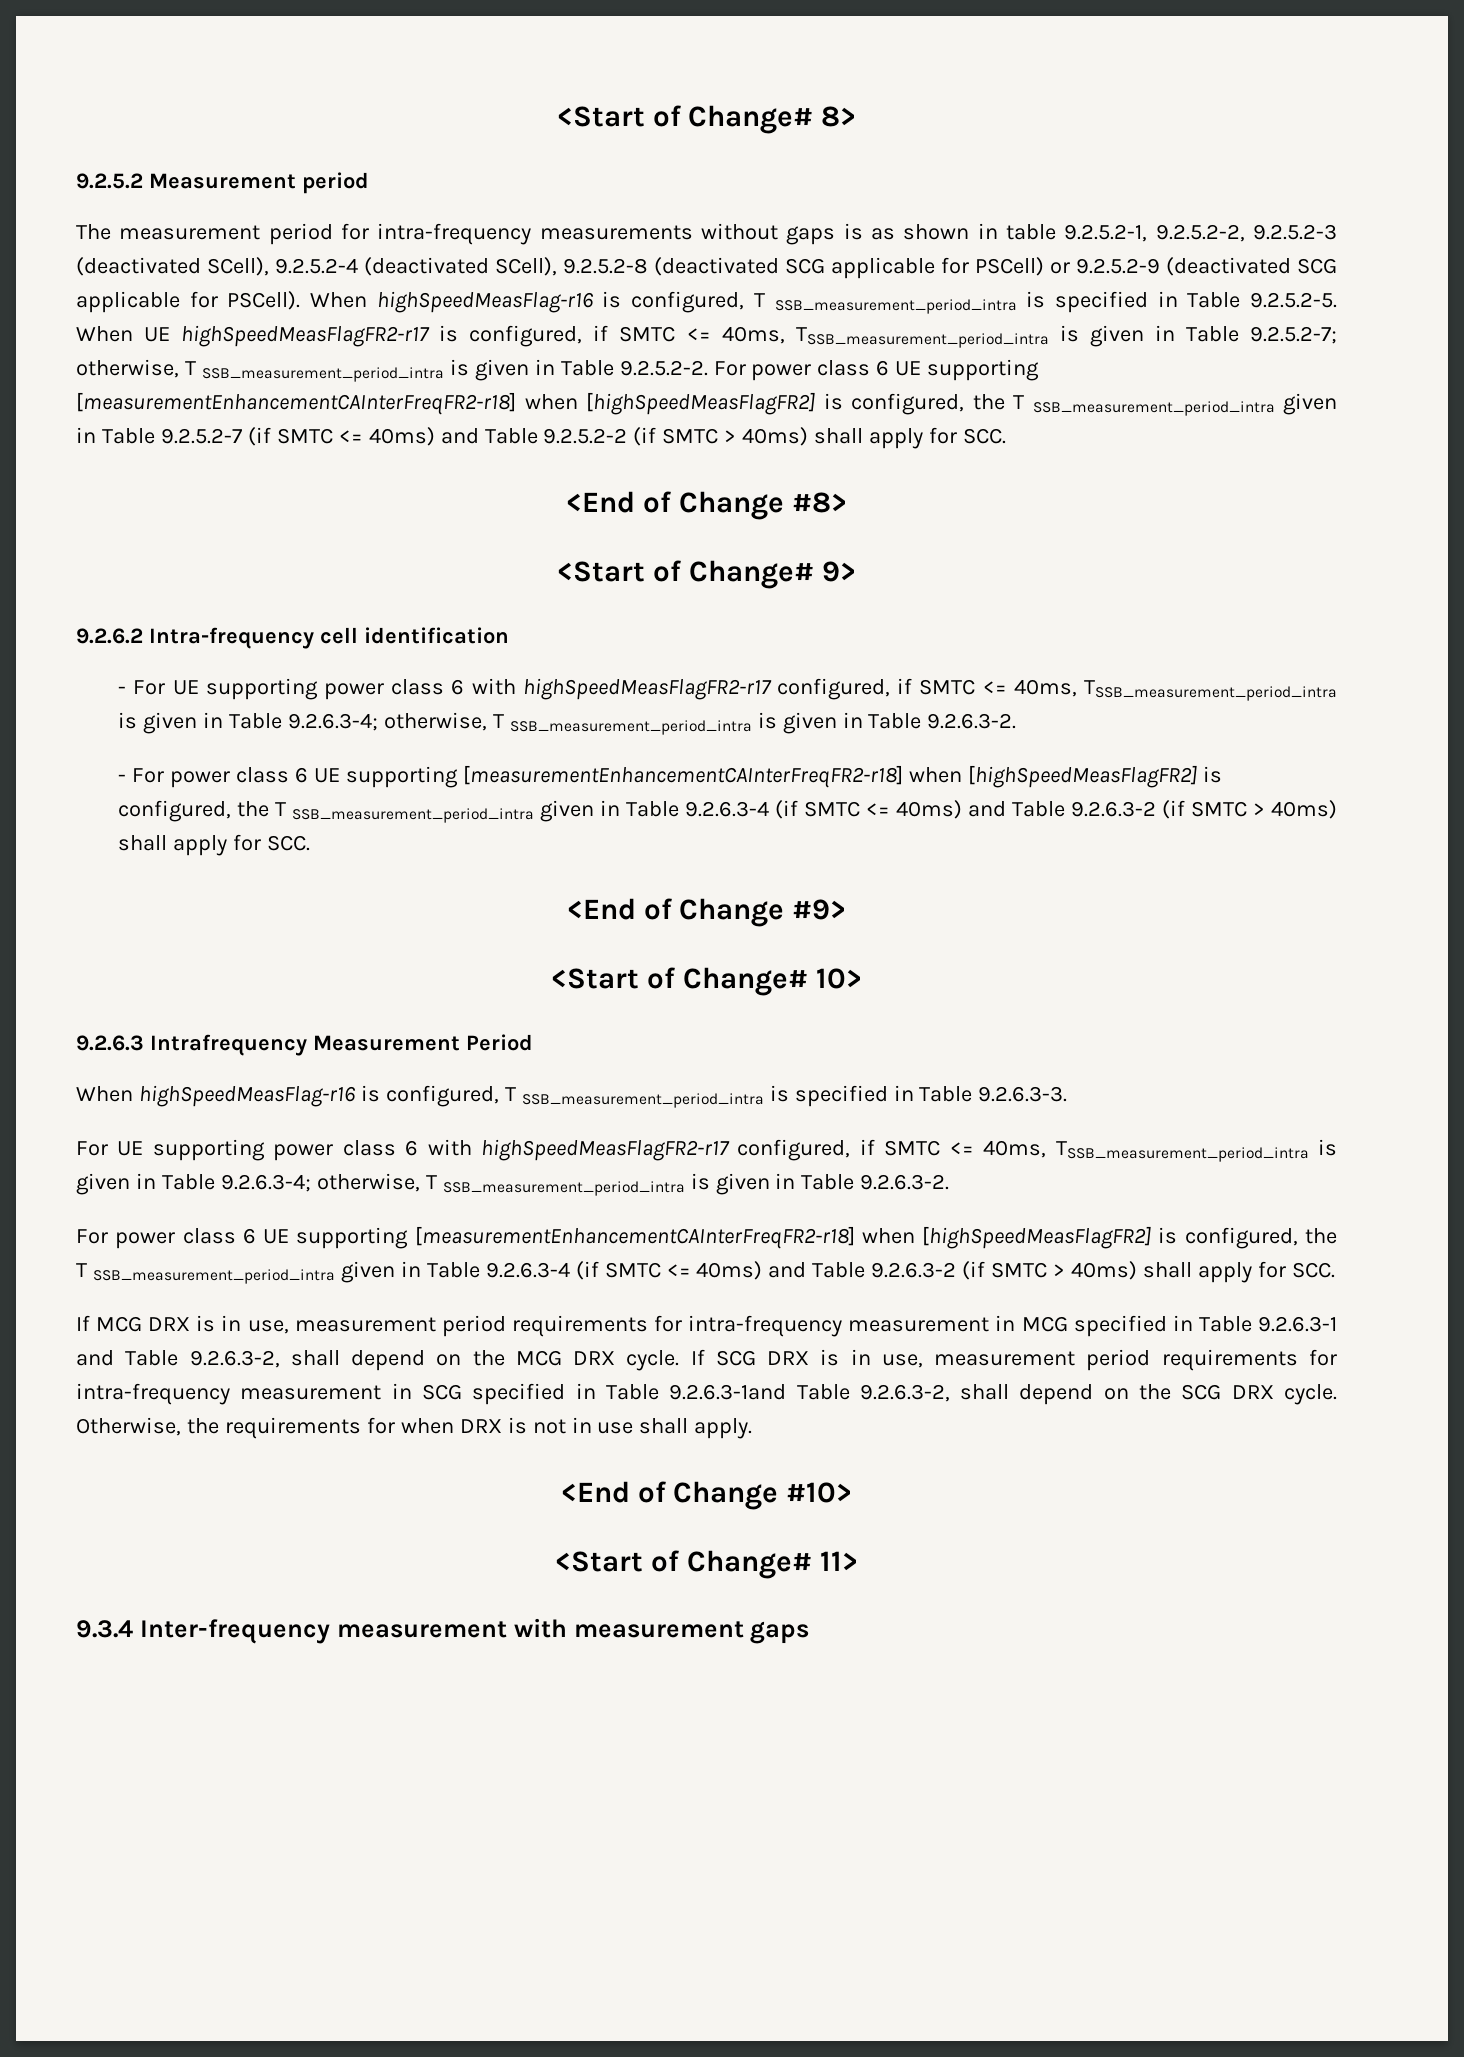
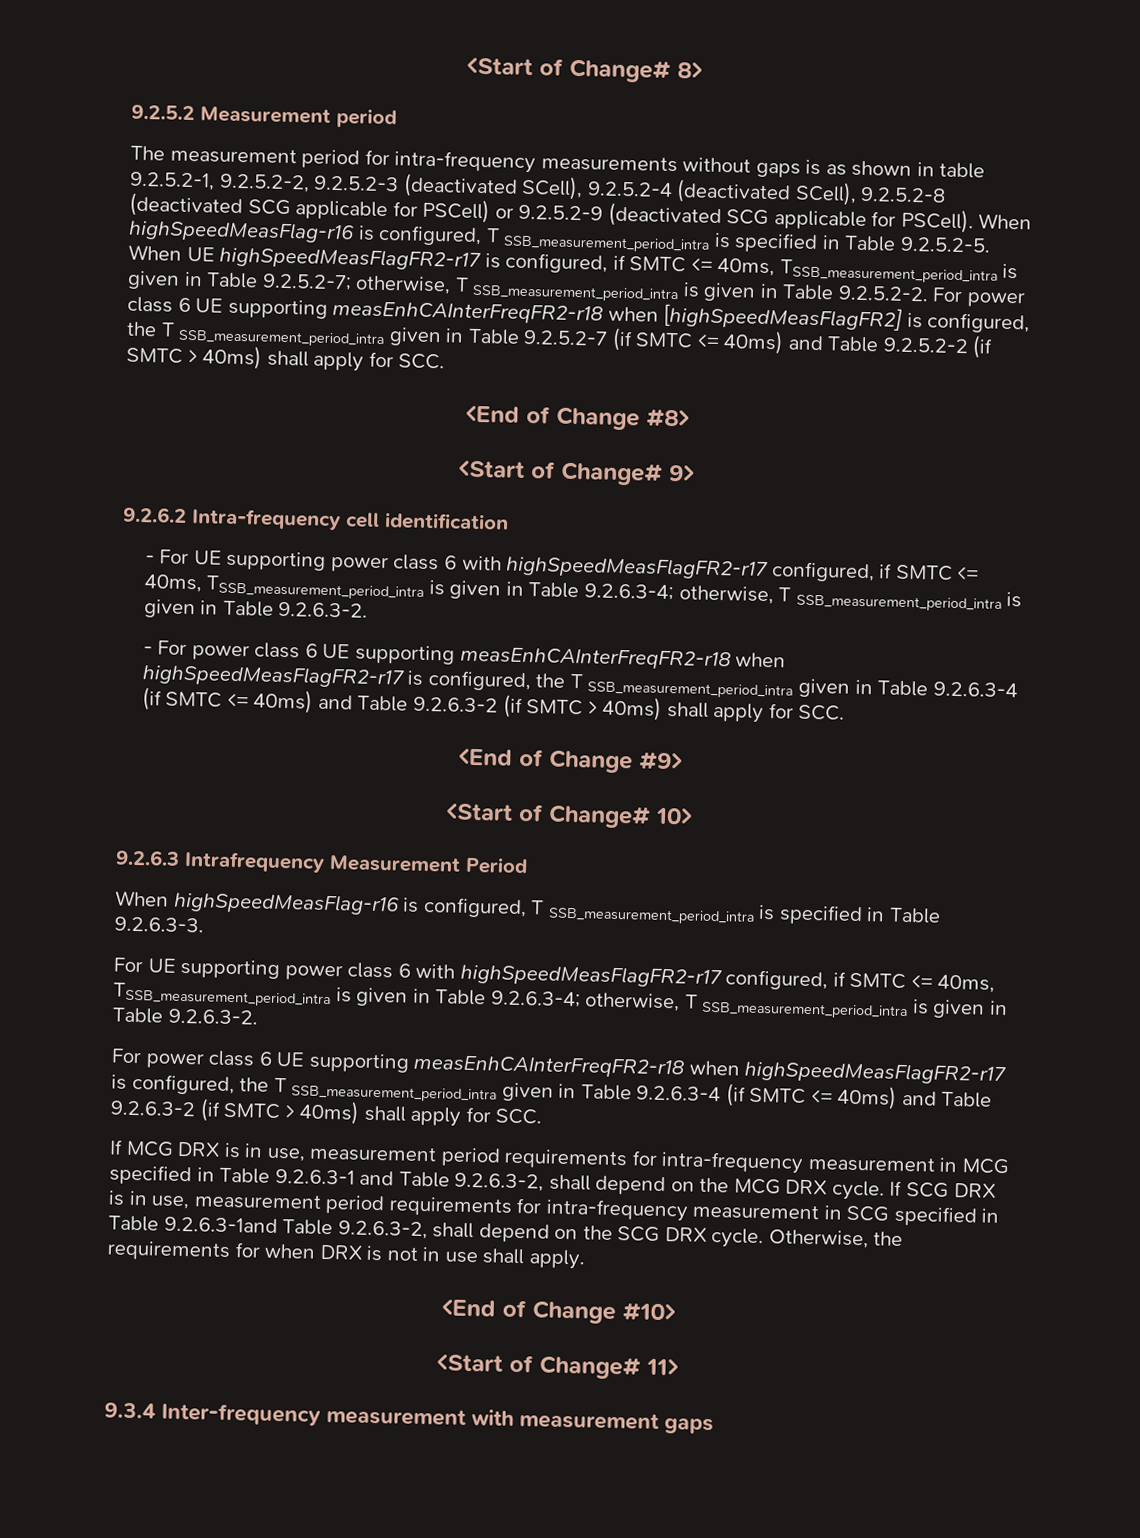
[76,392,516,415] [measurementEnhancementCAInterFreqFR2-r18] -> [332,300,604,325] measEnhCAInterFreqFR2-r18
[462,765,1197,788] [measurementEnhancementCAInterFreqFR2-r18] when [highSpeedMeasFlagFR2] -> [459,646,787,671] [141,664,405,689] measEnhCAInterFreqFR2-r18 when highSpeedMeasFlagFR2-r17
[414,1226,1152,1249] [measurementEnhancementCAInterFreqFR2-r18] when [highSpeedMeasFlagFR2] -> [413,1054,1007,1086] measEnhCAInterFreqFR2-r18 when highSpeedMeasFlagFR2-r17

